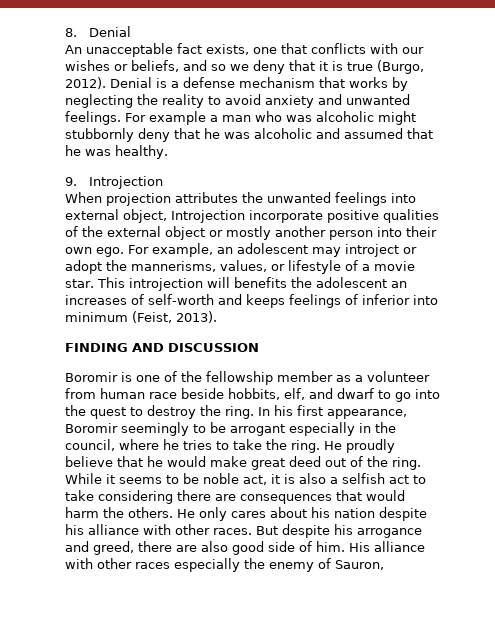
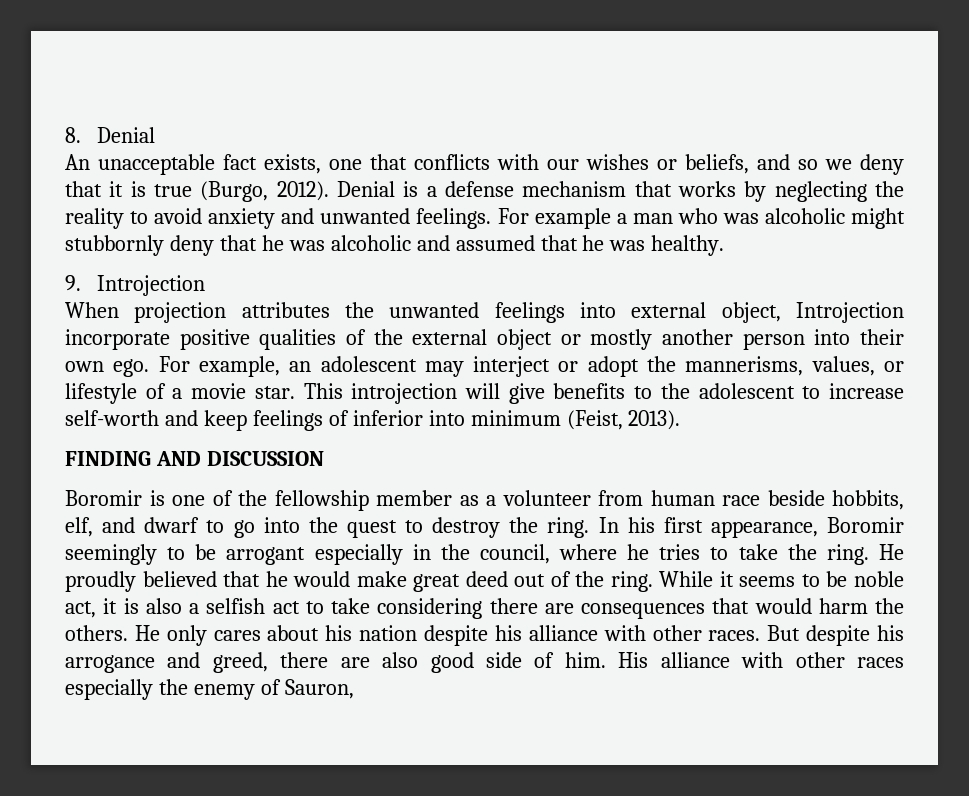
[345,244,399,257] introject -> [473,356,551,377] interject
[233,277,407,288] [65,294,144,305] benefits the adolescent an increases of -> [508,383,904,404] give benefits to the adolescent to increase
[246,294,285,308] keeps -> [203,410,247,431] keep
[65,456,113,467] believe -> [142,571,217,587] believed

